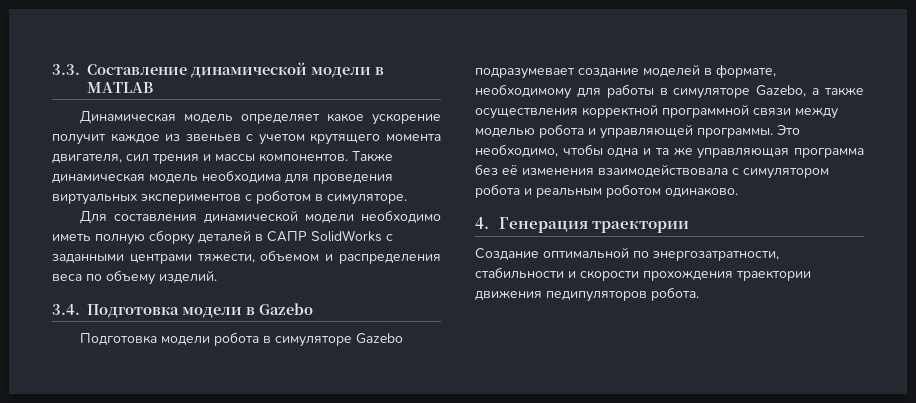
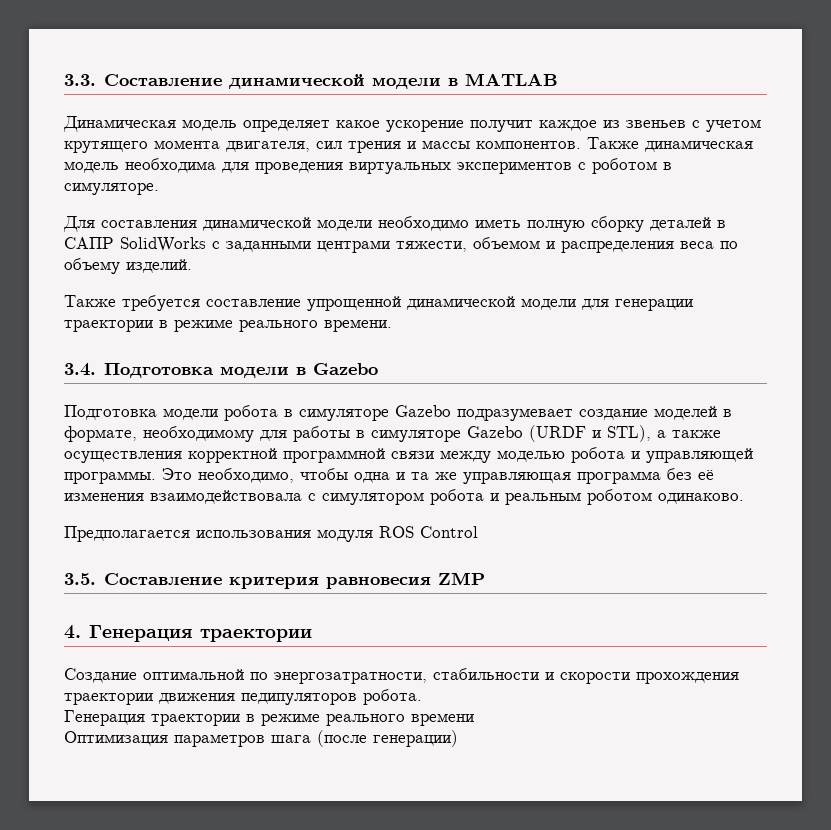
(217, 276) none -> [64,295,693,311] [64,319,392,332] // Также требуется составление упрощенной динамической модели для генерации траектории в режиме реального времени.
[756,85,807,97] Gazebo, -> [467,425,651,442] Gazebo (URDF и STL),
(738, 192) none -> [64,526,478,542] [64,572,486,589] // Предполагается использования модуля ROS Control // 3.5. Составление критерия равновесия ZMP
(699, 294) none -> [64,710,474,726] [64,730,458,747] // Генерация траектории в режиме реального времени // Оптимизация параметров шага (после генерации)

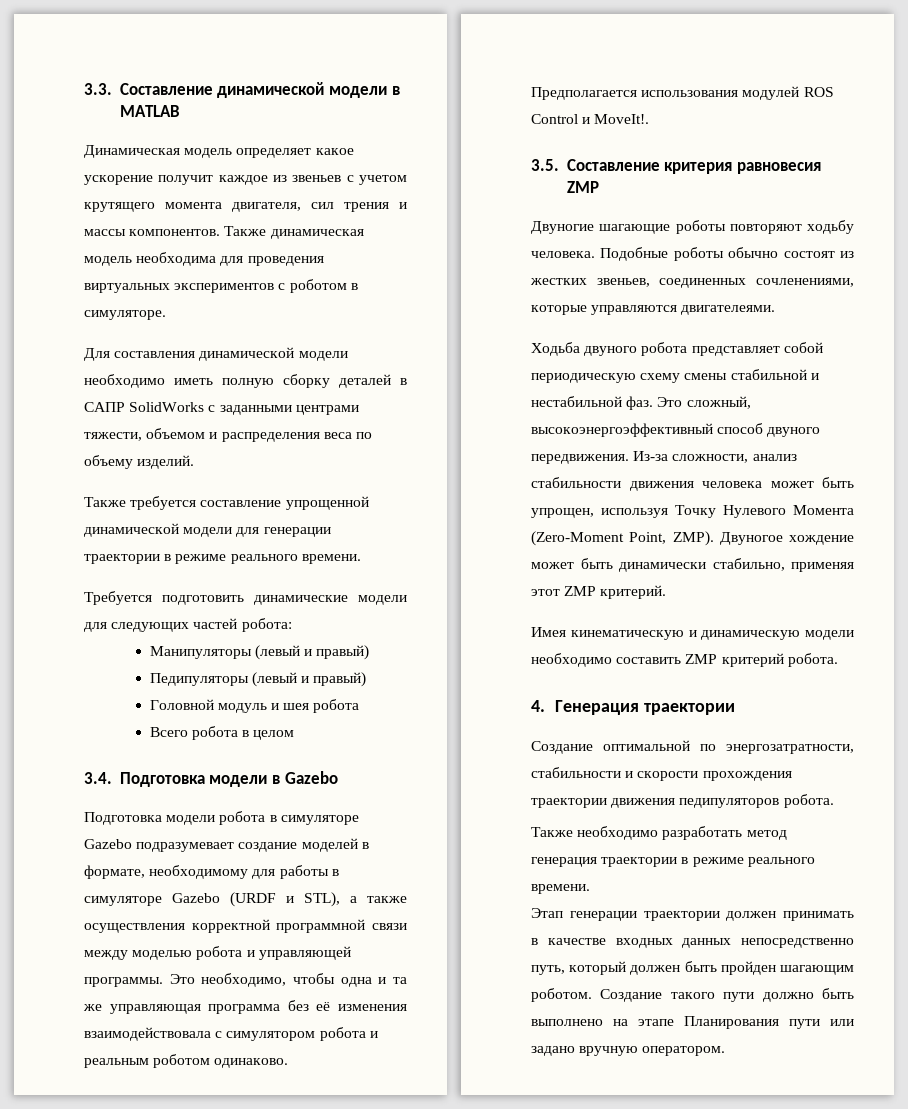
(392, 325) none -> [84,591,407,605] [84,618,292,632] [149,645,370,660] [149,672,367,687] [149,699,360,713] [149,726,295,740] // Требуется подготовить динамические модели для следующих частей робота: // Манипуляторы (левый и правый) // Педипуляторы (левый и правый) // Головной модуль и шея робота // Всего робота в целом
[317,529,373,542] модуля -> [742,86,800,100] модулей
(478, 532) none -> [582,114,650,124] и MoveIt!.
(486, 578) none -> [531,220,854,234] [531,247,854,261] [530,278,854,288] [531,305,776,315] [531,342,823,356] [531,369,819,383] [531,396,751,410] [531,423,821,437] [531,451,797,464] [531,477,854,491] [531,505,854,518] [531,531,854,546] [531,558,854,572] [531,585,667,599] [531,627,854,640] [531,653,838,667] // Двуногие шагающие роботы повторяют ходьбу человека. Подобные роботы обычно состоят из жестких звеньев, соединенных сочленениями, которые управляются двигателеями. // Ходьба двуного робота представляет собой периодическую схему смены стабильной и нестабильной фаз. Это сложный, высокоэнергоэффективный способ двуного передвижения. Из-за сложности, анализ стабильности движения человека может быть упрощен, используя Точку Нулевого Момента (Zero-Moment Point, ZMP). Двуногое хождение может быть динамически стабильно, применяя этот ZMP критерий. // Имея кинематическую и динамическую модели необходимо составить ZMP критерий робота.
[64,710,474,726] [64,730,458,747] Генерация траектории в режиме реального времени // Оптимизация параметров шага (после генерации) -> [531,826,787,840] [531,857,815,867] [531,884,590,894] [531,908,854,921] [531,938,854,948] [531,961,854,975] [531,988,854,1002] [531,1016,854,1029] [531,1046,726,1056] Также необходимо разработать метод генерация траектории в режиме реального времени. // Этап генерации траектории должен принимать в качестве входных данных непосредственно путь, который должен быть пройден шагающим роботом. Создание такого пути должно быть выполнено на этапе Планирования пути или задано вручную оператором.

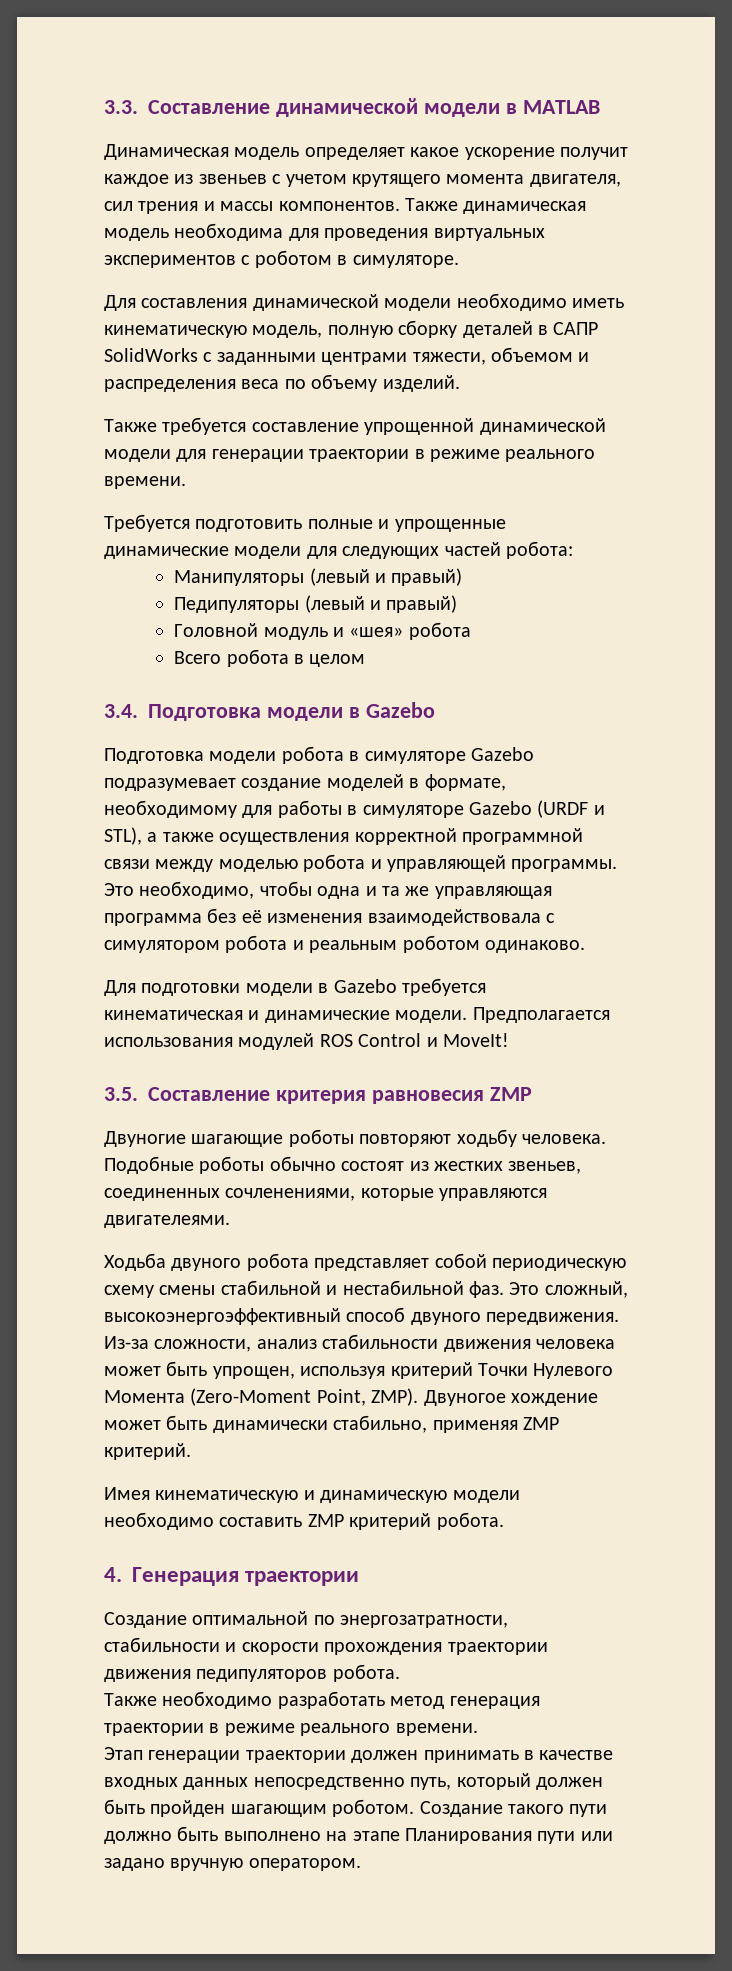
(213, 381) none -> [104,325,323,338] кинематическую модель,
(244, 600) none -> [307,519,506,532] полные и упрощенные
[283,703,310,710] шея -> [349,627,404,637] «шея»
(289, 1063) none -> [104,978,486,996] [104,1010,468,1023] Для подготовки модели в Gazebo требуется кинематическая и динамические модели.
[594,114,650,124] MoveIt!. -> [443,1033,509,1047] MoveIt!
[675,505,716,518] Точку -> [390,1362,528,1379] критерий Точки
[531,589,560,596] этот -> (518, 1426) none

